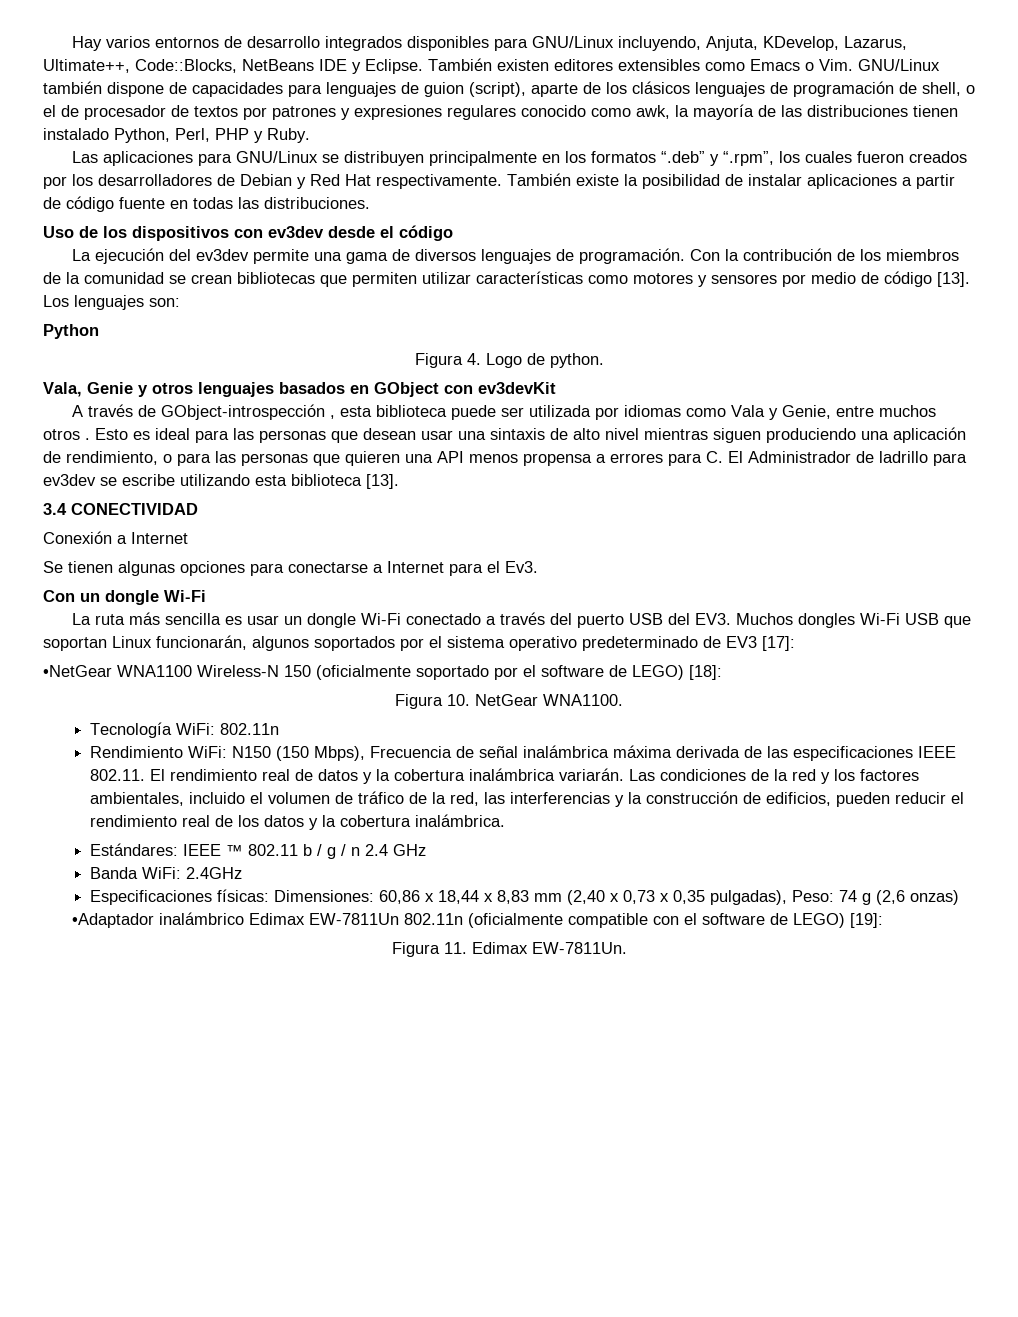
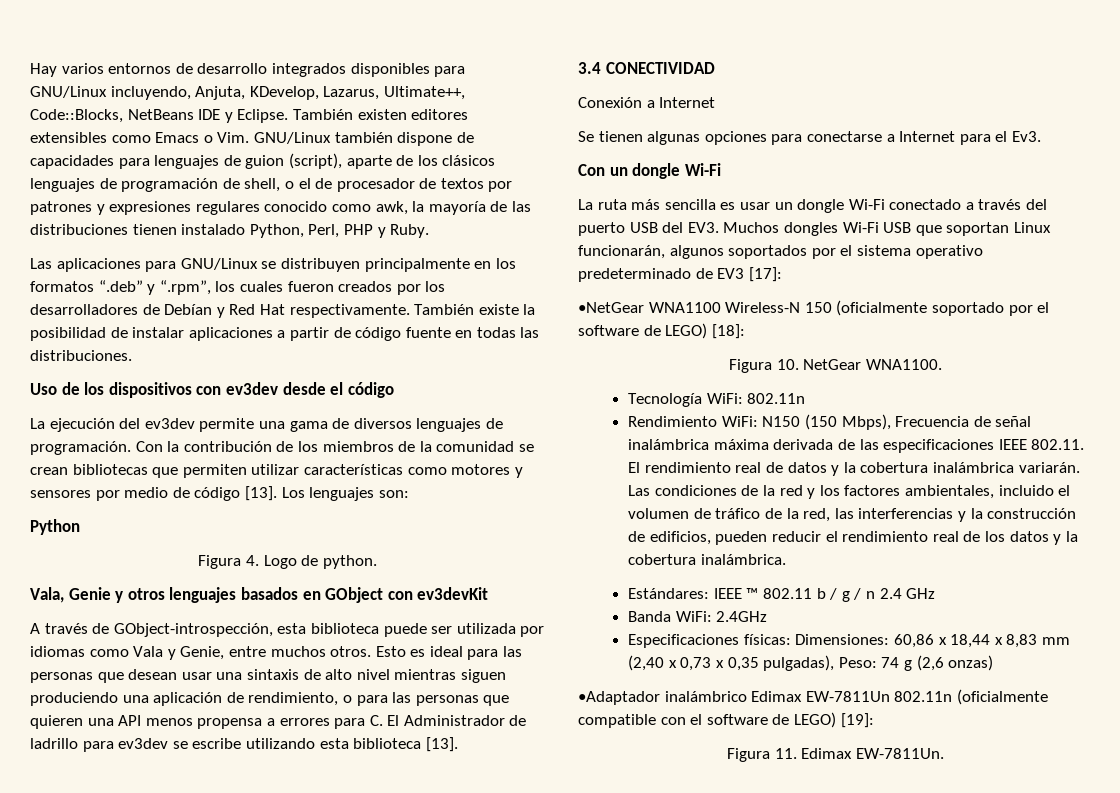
[240,174,292,186] Debian -> [164,304,213,315] Debían
[160,404,335,420] GObject-introspección , -> [113,623,273,637] GObject-introspección,
[43,429,90,440] otros . -> [330,646,372,657] otros.

